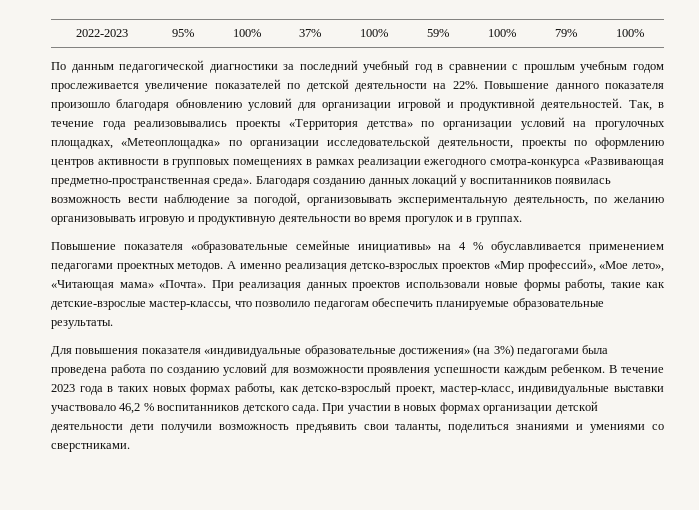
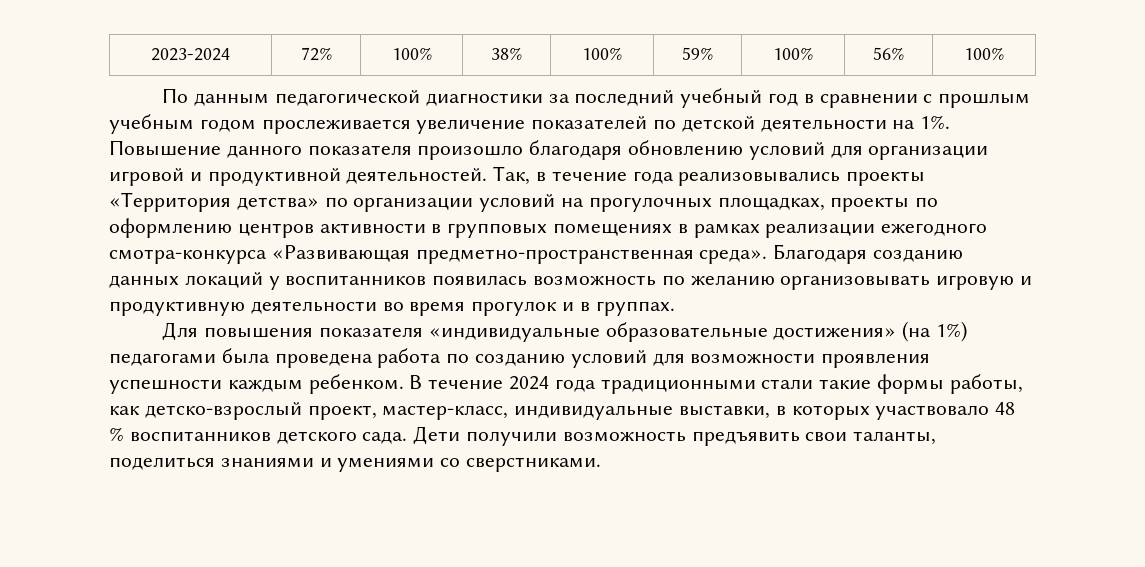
[76,29,128,37] [171,29,194,37] [232,29,261,37] [299,29,321,37] 2022-2023 | 95% | 100% | 37% -> [151,48,230,61] [300,47,332,61] [391,47,432,60] [491,47,522,60] 2023-2024 | 72% | 100% | 38%
[554,29,577,37] 79% -> [873,47,904,60] 56%
[452,81,478,89] 22%. -> [920,115,951,129] 1%.
[121,136,514,149] «Метеоплощадка» по организации исследовательской деятельности, -> (825, 204) none
[127,193,588,206] вести наблюдение за погодой, организовывать экспериментальную деятельность, -> (657, 280) none
[51,240,665,253] [51,259,665,272] [51,279,665,291] [51,298,604,310] [51,320,113,329] // Повышение показателя «образовательные семейные инициативы» на 4 % обуславливается применением педагогами проектных методов. А именно реализация детско-взрослых проектов «Мир профессий», «Мое лето», «Читающая мама» «Почта». При реализация данных проектов использовали новые формы работы, такие как детские-взрослые мастер-классы, что позволило педагогам обеспечить планируемые образовательные результаты. -> (675, 308) none
[493,345,514,357] 3%) -> [935,321,967,342] 1%)
[51,383,232,395] 2023 года в таких новых формах -> [509,374,945,394] 2024 года традиционными стали такие формы
[614,386,664,392] [51,401,598,414] [51,424,154,433] выставки участвовало 46,2 % воспитанников детского сада. При участии в новых формах организации детской деятельности дети -> [679,402,1016,420] [109,426,461,445] выставки, в которых участвовало 48 % воспитанников детского сада. Дети

